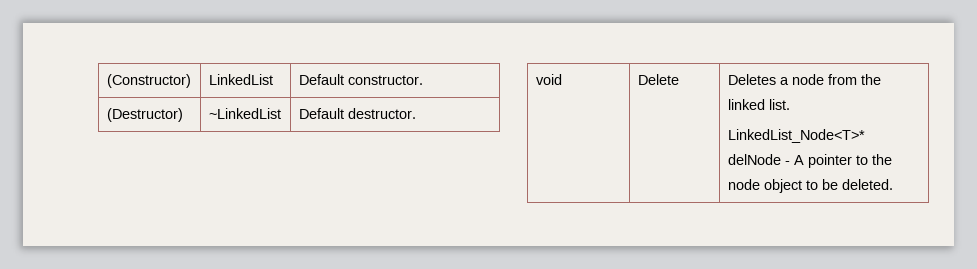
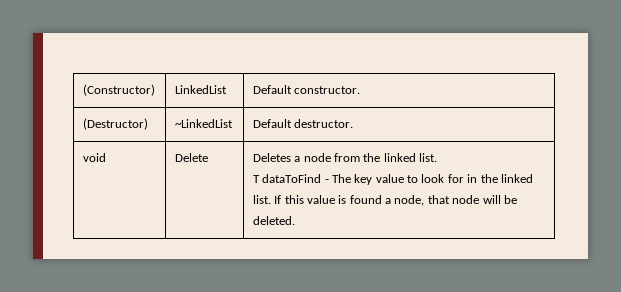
[727,129,865,143] [727,154,892,168] [727,179,818,193] LinkedList_Node<T>* delNode - A pointer to the node object to -> [252,174,533,185] [252,195,501,206] T dataToFind - The key value to look for in the linked list. If this value is found a node, that node will

